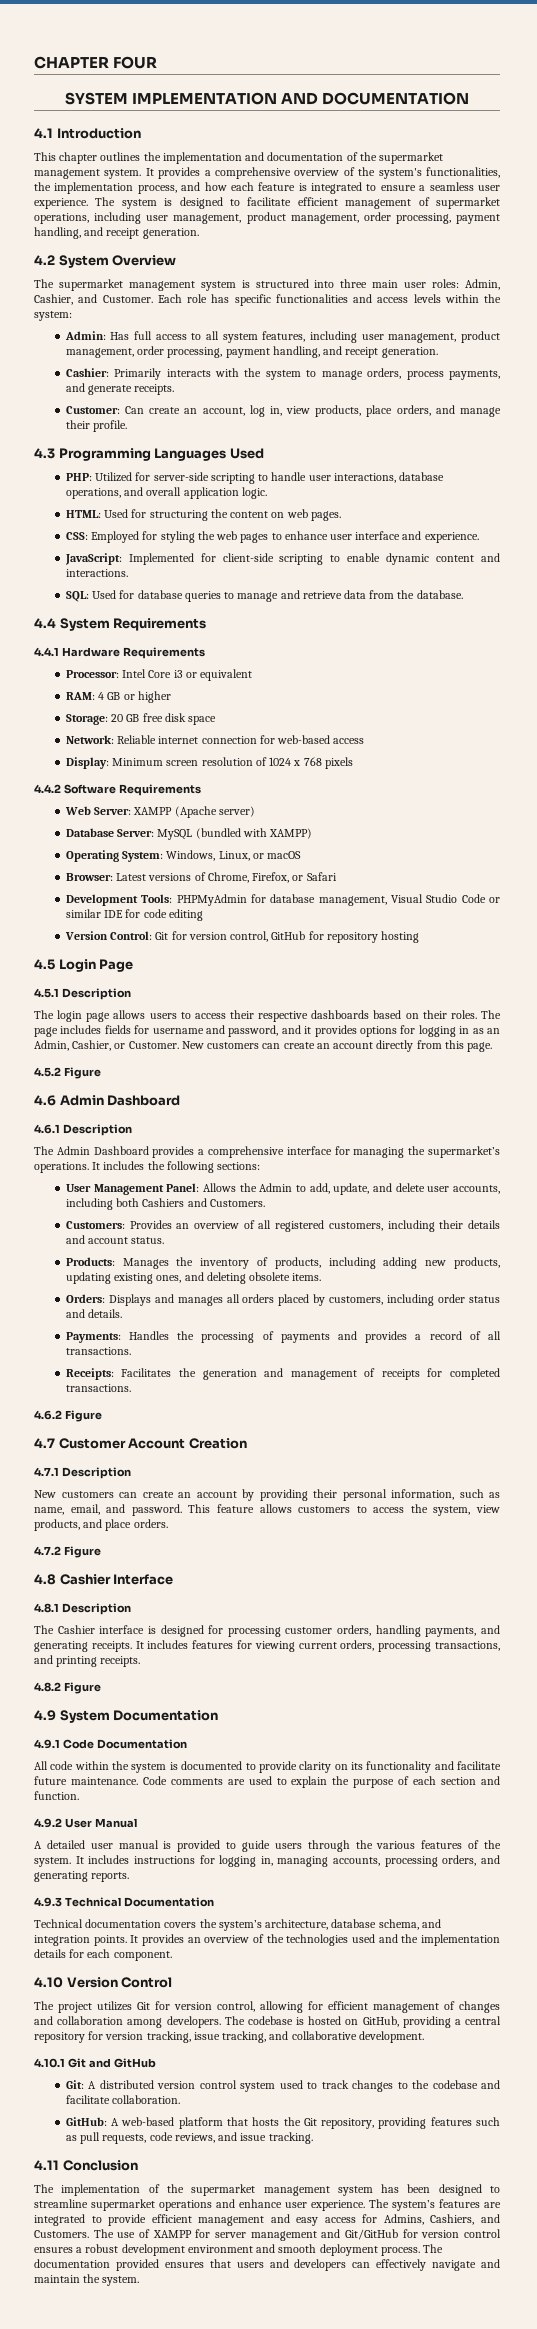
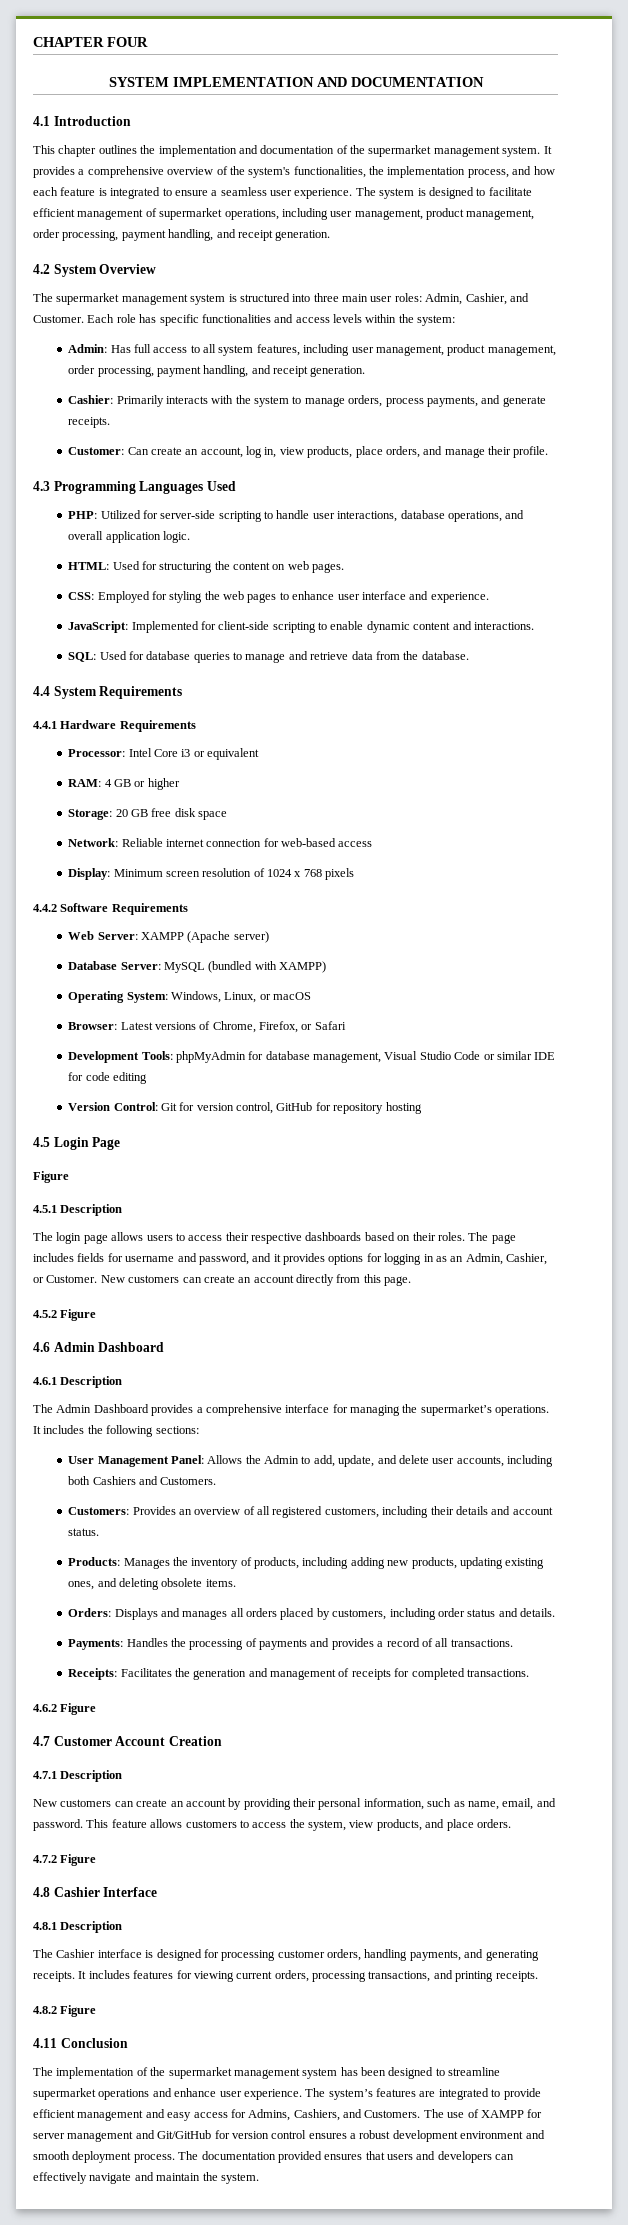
[176,894,247,906] PHPMyAdmin -> [175,1051,246,1063] phpMyAdmin
(134, 965) none -> [33,1171,69,1183] // Figure
[34,1710,219,1723] [34,1739,187,1749] [34,1761,501,1773] [34,1776,500,1788] [34,1791,79,1800] [34,1818,137,1828] [34,1840,501,1852] [34,1855,500,1867] [34,1871,130,1882] [34,1897,214,1907] [34,1919,441,1931] [34,1934,500,1946] [34,1949,172,1961] [34,1977,173,1988] [34,2001,500,2013] [34,2016,502,2028] [34,2031,424,2043] [34,2058,156,2068] [65,2080,501,2092] [65,2095,181,2104] [65,2117,501,2129] [65,2132,313,2144] // 4.9 System Documentation // 4.9.1 Code Documentation // All code within the system is documented to provide clarity on its functionality and facilitate future maintenance. Code comments are used to explain the purpose of each section and function. // 4.9.2 User Manual // A detailed user manual is provided to guide users through the various features of the system. It includes instructions for logging in, managing accounts, processing orders, and generating reports. // 4.9.3 Technical Documentation // Technical documentation covers the system’s architecture, database schema, and integration points. It provides an overview of the technologies used and the implementation details for each component. // 4.10 Version Control // The project utilizes Git for version control, allowing for efficient management of changes and collaboration among developers. The codebase is hosted on GitHub, providing a central repository for version tracking, issue tracking, and collaborative development. // 4.10.1 Git and GitHub // Git: A distributed version control system used to track changes to the codebase and facilitate collaboration. // GitHub: A web-based platform that hosts the Git repository, providing features such as pull requests, code reviews, and issue tracking. -> (97, 2011) none

